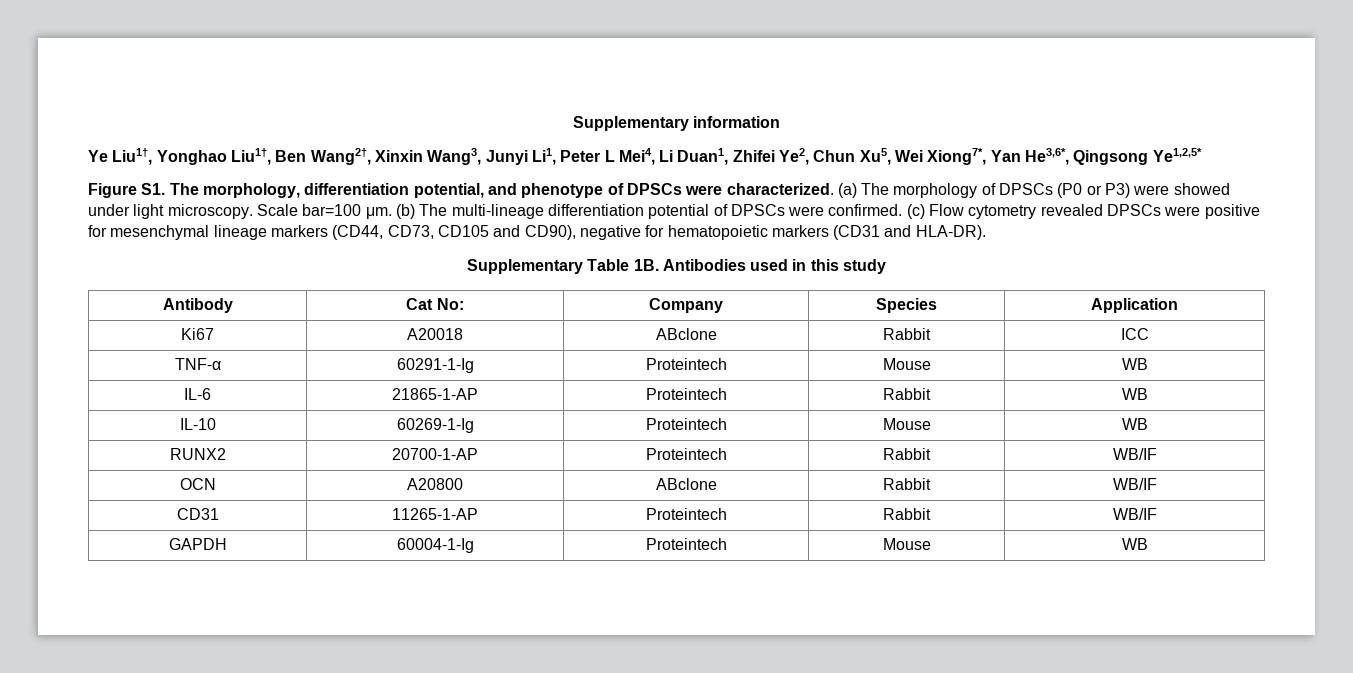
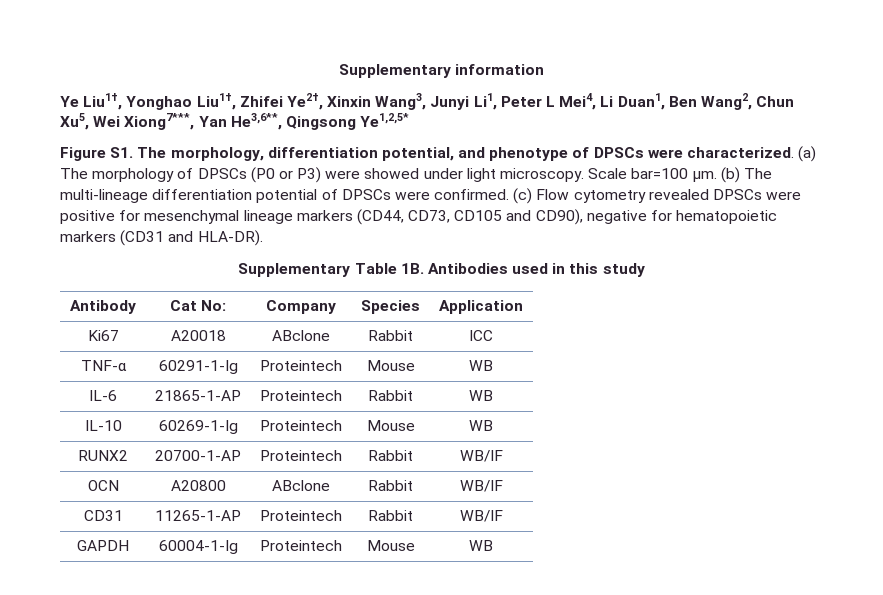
[275,148,371,165] Ben Wang2†, -> [239,93,323,110] Zhifei Ye2†,
[732,148,810,165] Zhifei Ye2, -> [668,93,752,110] Ben Wang2,
[927,148,1070,165] Xiong7*, Yan He3,6*, -> [124,113,282,130] Xiong7***, Yan He3,6**,

